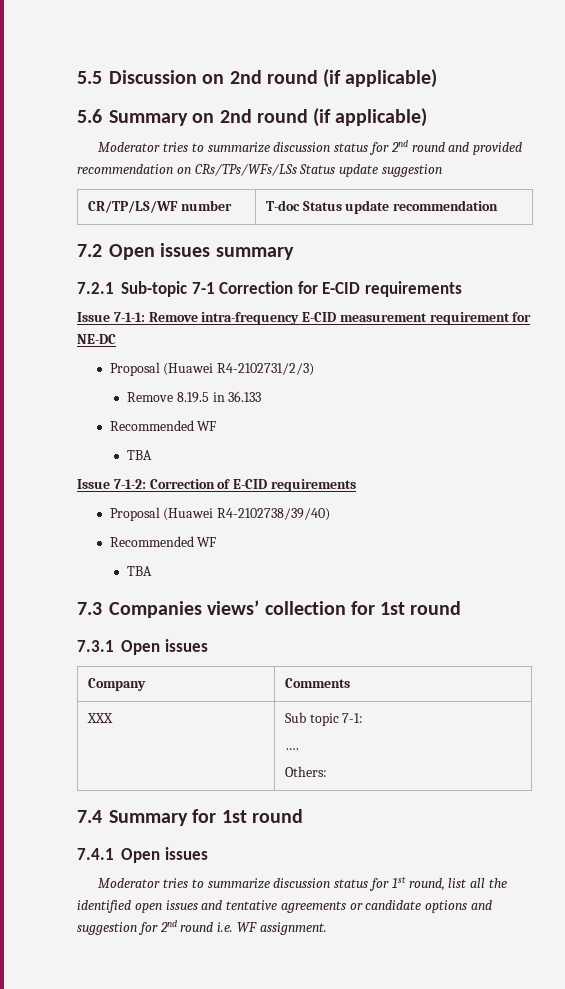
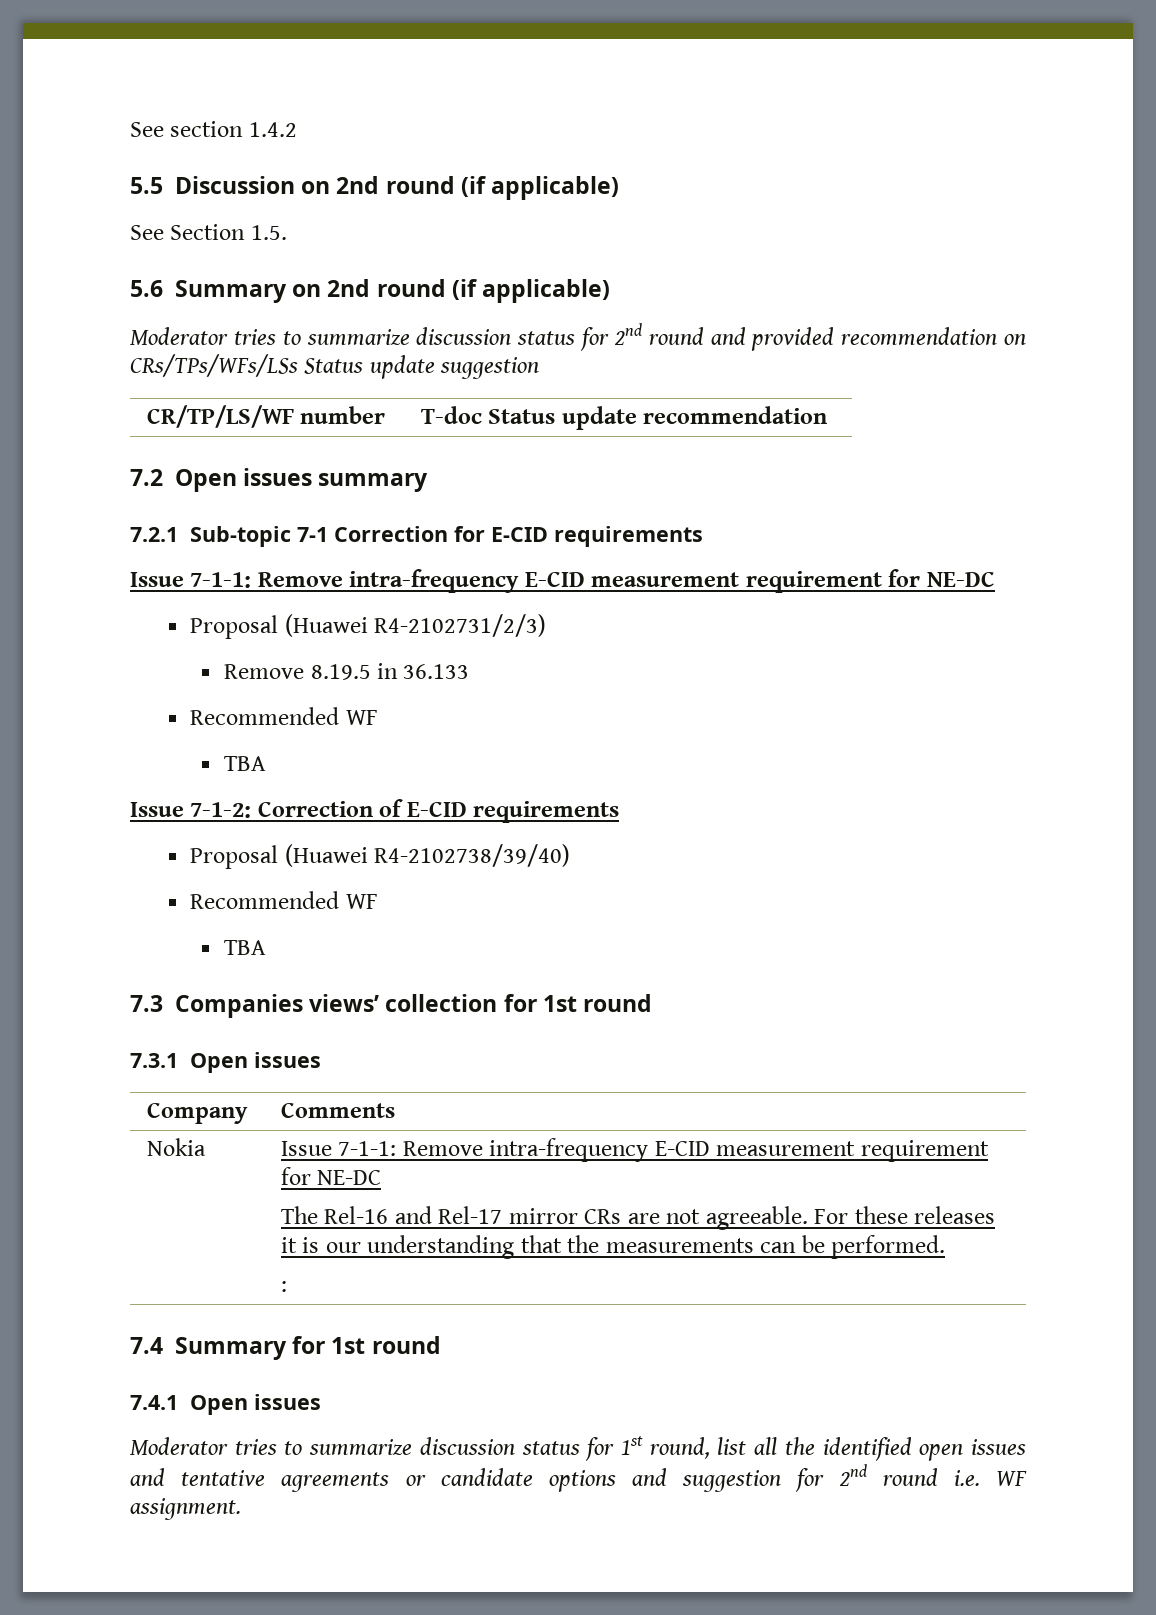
(77, 77) none -> [130,121,297,137] See section 1.4.2 //
(438, 78) none -> [130,224,287,240] // See Section 1.5.
[86,713,113,723] [284,712,364,726] [284,748,299,750] [284,766,327,777] XXX | Sub topic 7-1: // …. // Others: -> [146,1138,206,1156] [280,1138,989,1162] [280,1167,382,1185] [280,1206,996,1230] [280,1235,946,1259] [280,1281,287,1292] Nokia | Issue 7-1-1: Remove intra-frequency E-CID measurement requirement for NE-DC // The Rel-16 and Rel-17 mirror CRs are not agreeable. For these releases it is our understanding that the measurements can be performed. // :

